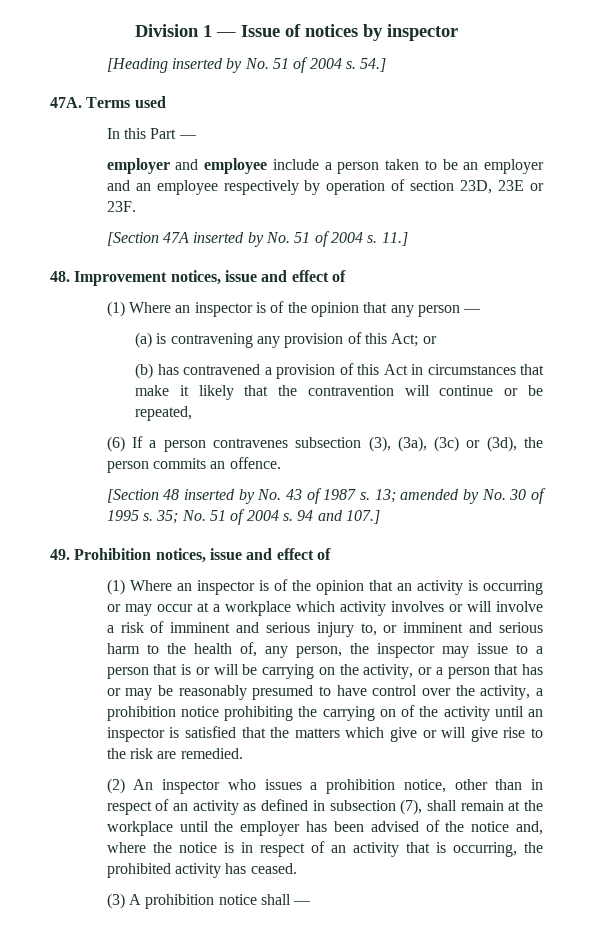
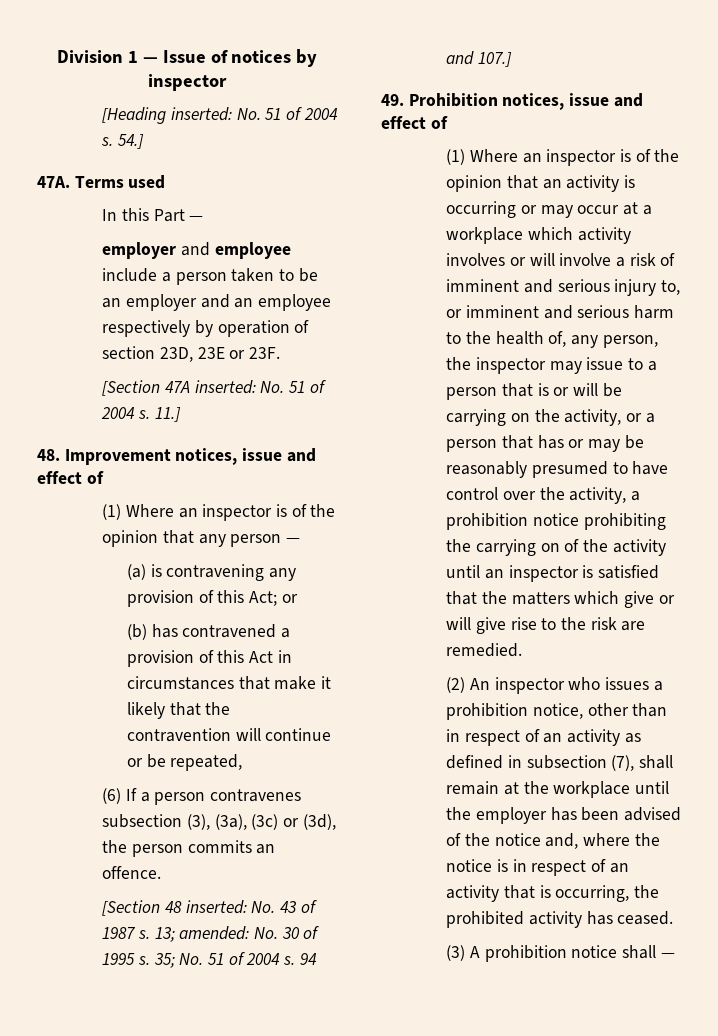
[172,58,243,73] inserted by -> [170,107,232,121] inserted:
[193,232,264,247] inserted by -> [194,380,256,394] inserted:
[184,489,255,504] inserted by -> [185,900,247,914] inserted:
[400,489,480,504] amended by -> [179,926,250,940] amended:

